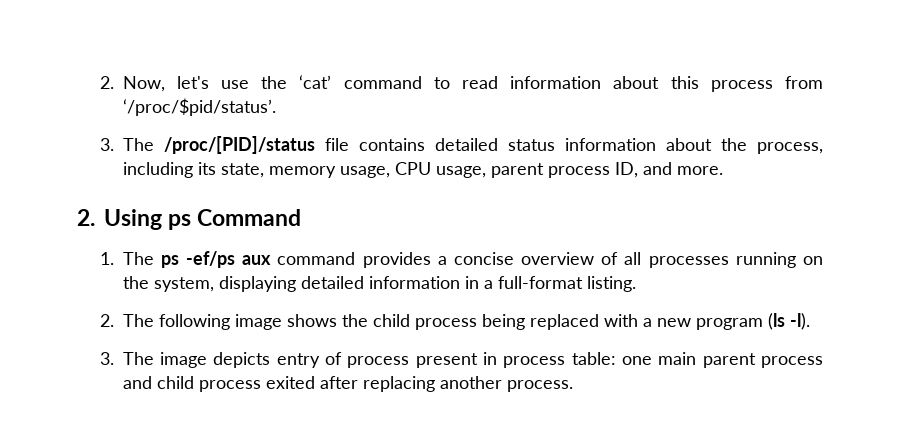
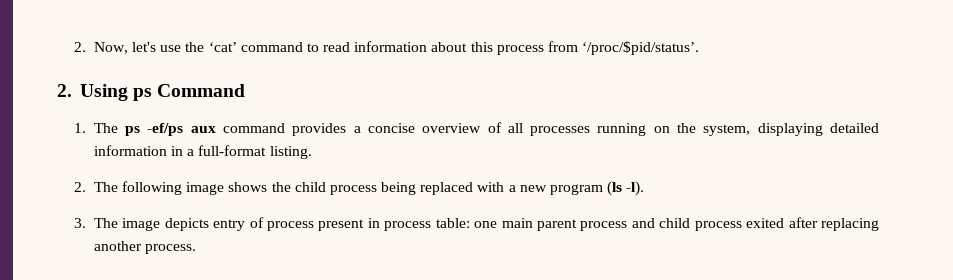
[99,136,824,154] [122,162,723,178] // 3. The /proc/[PID]/status file contains detailed status information about the process, including its state, memory usage, CPU usage, parent process ID, and more. -> (700, 48) none

